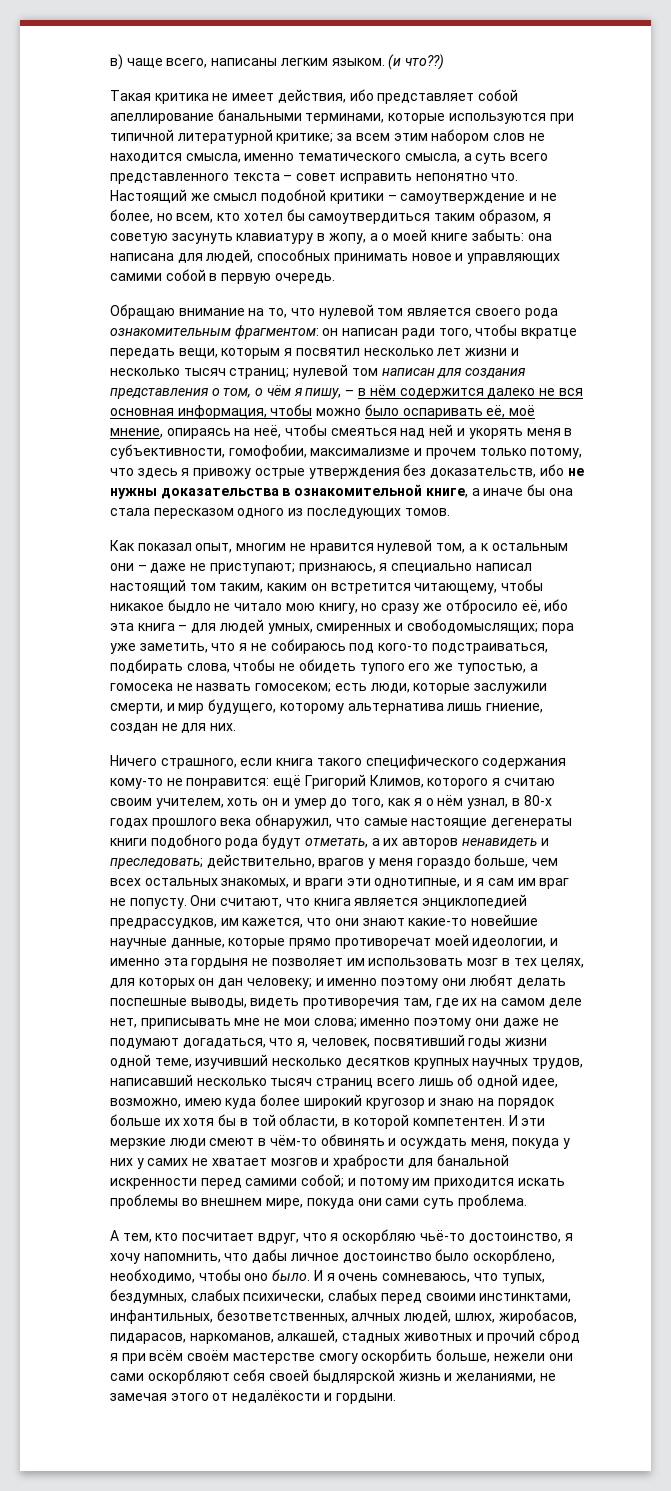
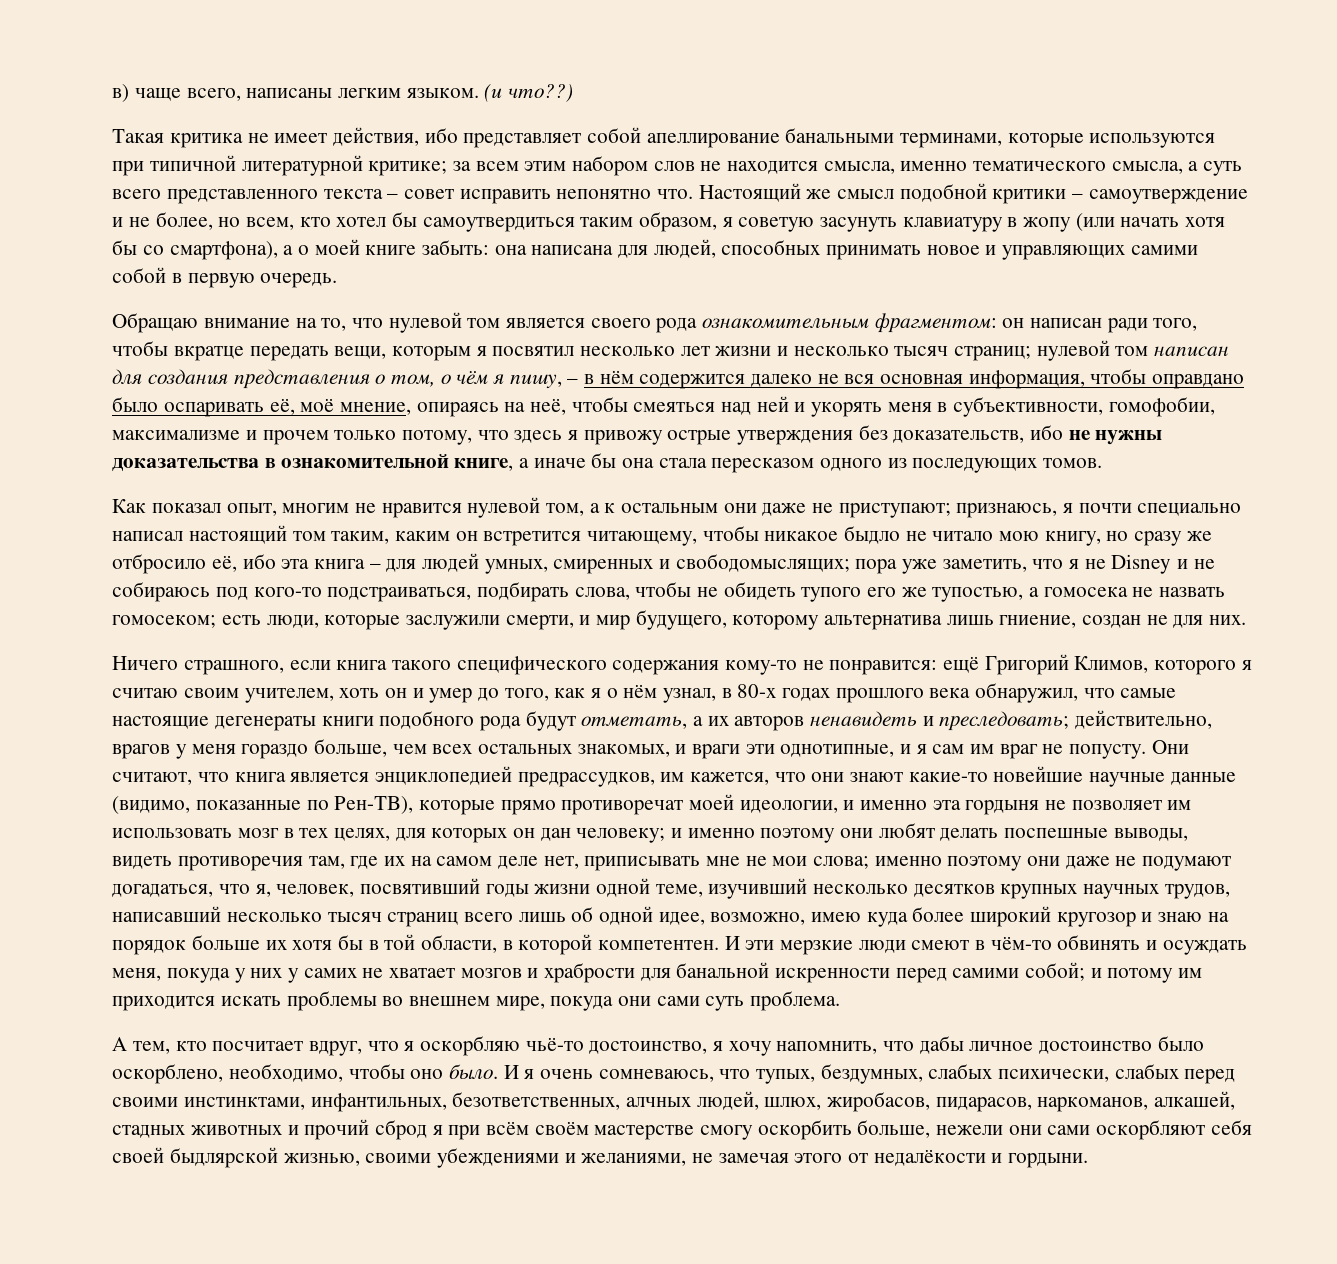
[328,233,366,244] жопу, -> [1022,213,1225,232] [112,240,278,260] жопу (или начать хотя бы со смартфона),
[316,408,362,416] можно -> [1151,374,1244,389] оправдано
[137,565,147,571] – -> (757, 508) none
(388, 567) none -> [1078,503,1132,513] почти
(267, 647) none -> [1111,554,1215,574] Disney и не
[170,938,225,948] данные, -> [1170,772,1236,785] [112,796,414,814] данные (видимо, показанные по Рен-ТВ),
[398,1373,441,1381] жизнь -> [283,1148,559,1168] жизнью, своими убеждениями

